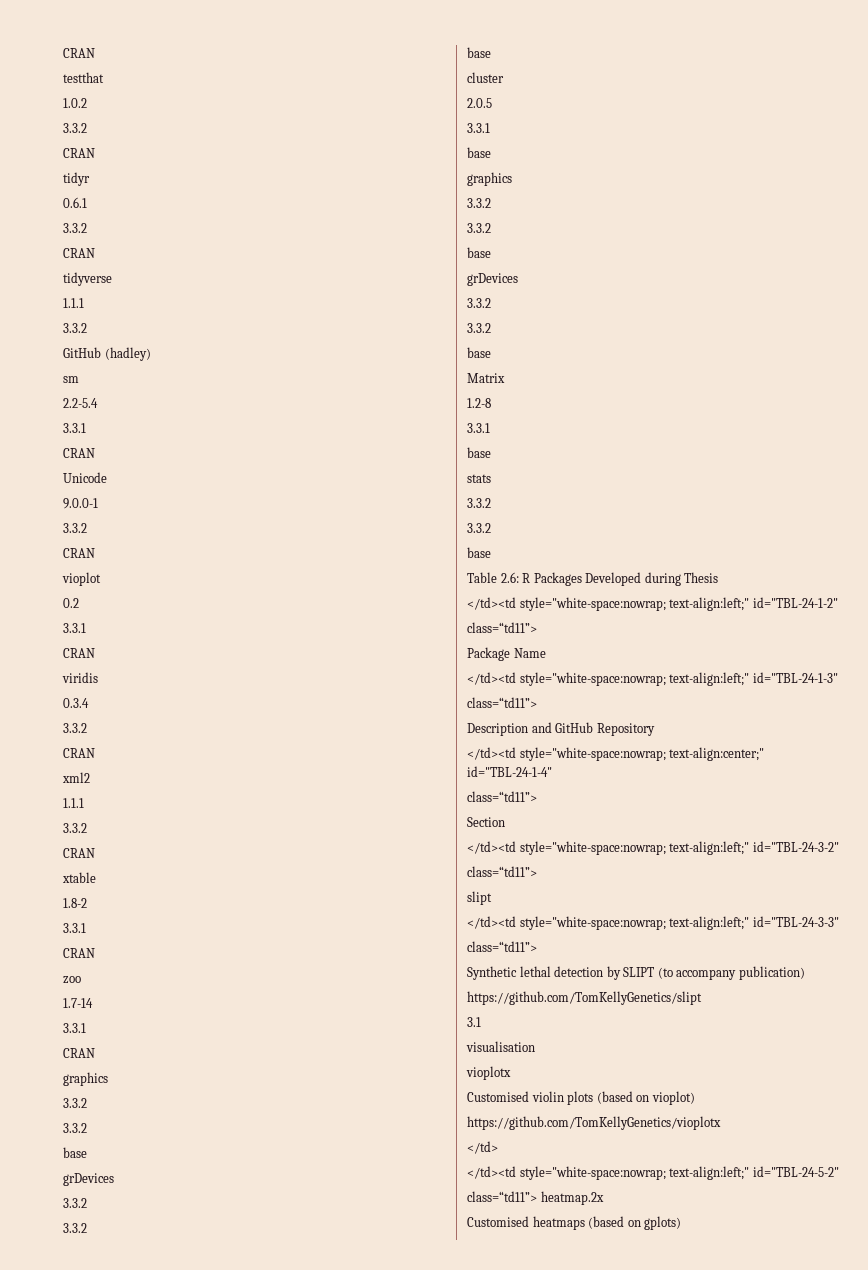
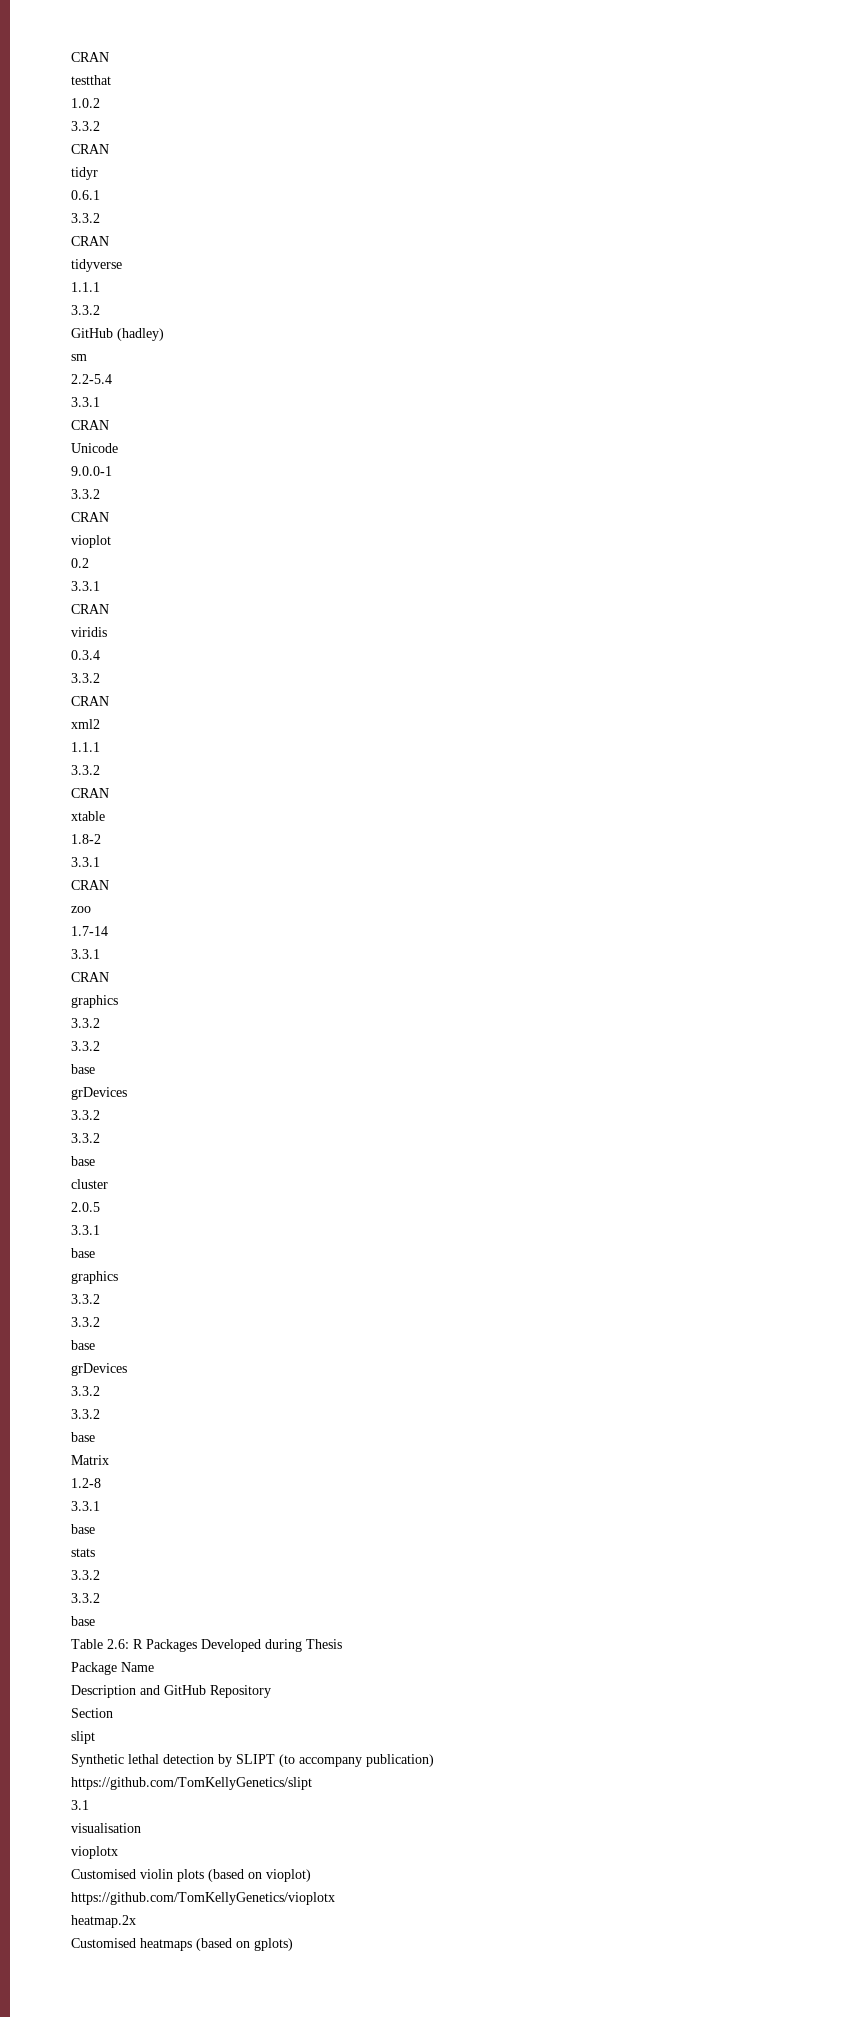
[467,597,838,611] [467,622,537,633] [467,647,546,661] [467,672,838,686] [467,697,537,708] [467,722,655,736] [467,747,765,761] [467,766,552,777] [467,791,537,802] [467,817,505,827] [467,841,839,855] [467,866,537,877] [467,891,492,905] [467,916,839,930] [467,941,537,952] </td><td style="white-space:nowrap; text-align:left;" id="TBL-24-1-2" // class=“td11”> // Package Name // </td><td style="white-space:nowrap; text-align:left;" id="TBL-24-1-3" // class=“td11”> // Description and GitHub Repository // </td><td style="white-space:nowrap; text-align:center;" id="TBL-24-1-4" // class=“td11”> // Section // </td><td style="white-space:nowrap; text-align:left;" id="TBL-24-3-2" // class=“td11”> // slipt // </td><td style="white-space:nowrap; text-align:left;" id="TBL-24-3-3" // class=“td11”> -> [71,1662,154,1675] [71,1685,271,1698] [71,1708,113,1718] [71,1731,95,1744] Package Name // Description and GitHub Repository // Section // slipt
[467,1141,498,1154] [467,1166,839,1180] [467,1191,537,1202] </td> // </td><td style="white-space:nowrap; text-align:left;" id="TBL-24-5-2" // class=“td11”> -> (335, 1898) none

